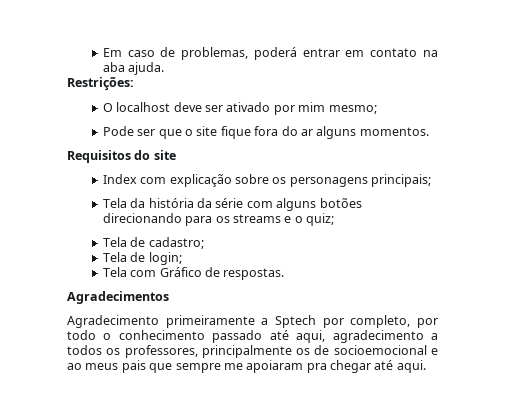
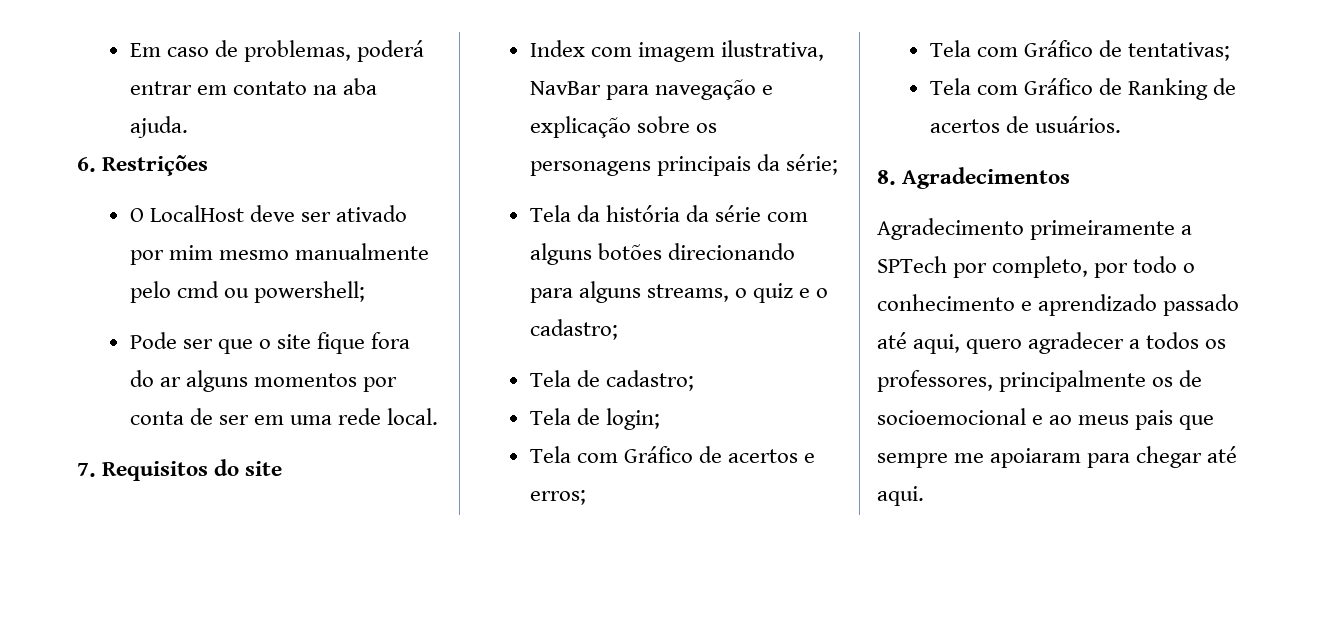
[67,77,134,91] Restrições: -> [77,155,209,176] 6. Restrições
[116,102,171,112] localhost -> [149,205,244,222] LocalHost
[328,105,377,114] mesmo; -> [218,243,430,260] [129,281,366,303] mesmo manualmente pelo cmd ou powershell;
[359,127,429,136] momentos. // -> [254,373,398,392] [129,408,439,425] [77,463,96,477] momentos por conta de ser em uma rede local. // 7.
(167, 180) none -> [637,40,825,62] [529,79,774,100] imagem ilustrativa, NavBar para navegação e
[371,174,432,187] principais; -> [656,154,839,176] principais da série;
[215,214,282,223] os streams -> [578,281,794,303] alguns streams, o quiz
[306,213,335,226] quiz; -> [529,319,618,340] cadastro;
[223,268,285,280] respostas. // -> [728,449,816,463] [529,489,586,505] [929,40,1231,61] [929,78,1237,100] [929,116,1121,133] [877,170,896,185] acertos e erros; // Tela com Gráfico de tentativas; // Tela com Gráfico de Ranking de acertos de usuários. // 8.
[275,315,316,328] Sptech -> [877,256,947,273] SPTech
(205, 335) none -> [1021,294,1158,316] e aprendizado
[332,330,424,343] agradecimento -> [966,332,1125,354] quero agradecer
[306,363,327,373] pra -> [1087,453,1131,468] para

